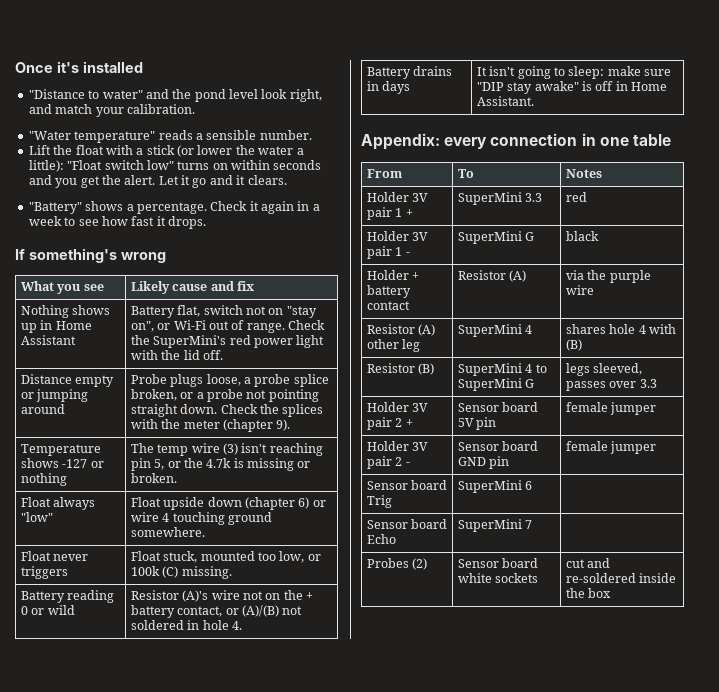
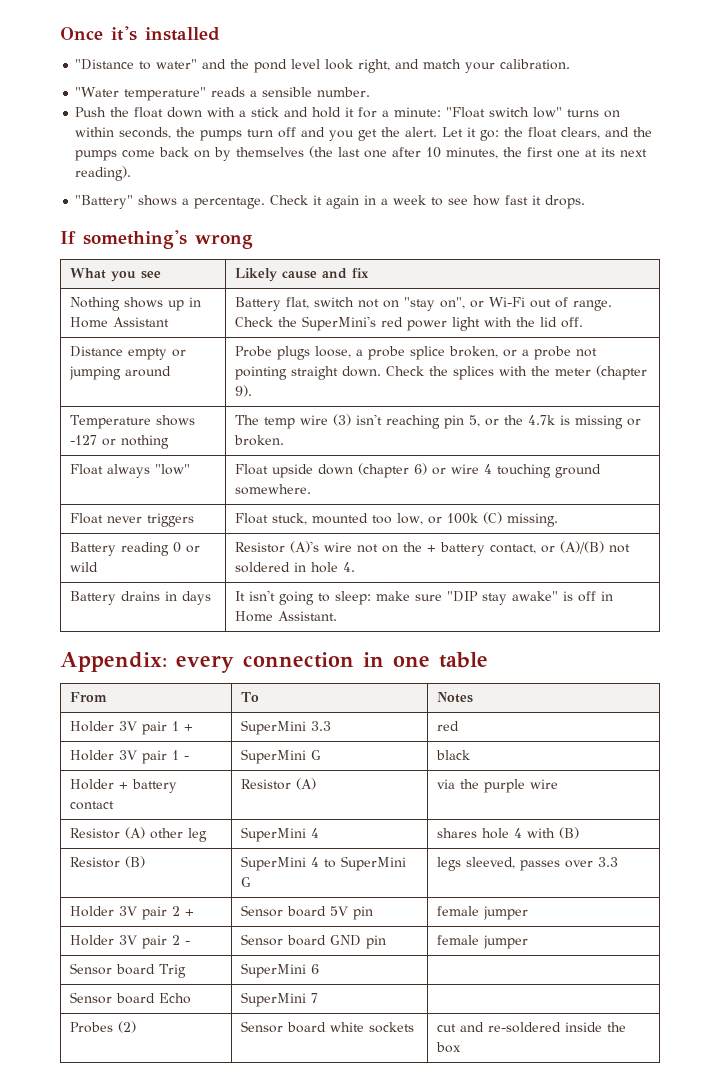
[28,145,104,155] Lift the float -> [75,107,203,118] Push the float down
[177,145,304,157] [28,160,64,172] (or lower the water a little): -> [284,107,442,118] and hold it for a minute:
[273,160,322,170] seconds -> [119,127,297,141] seconds, the pumps turn off
[192,175,287,188] go and it clears. -> [480,127,653,141] [75,146,648,161] [75,166,132,181] go: the float clears, and the pumps come back on by themselves (the last one after 10 minutes, the first one at its next reading).

